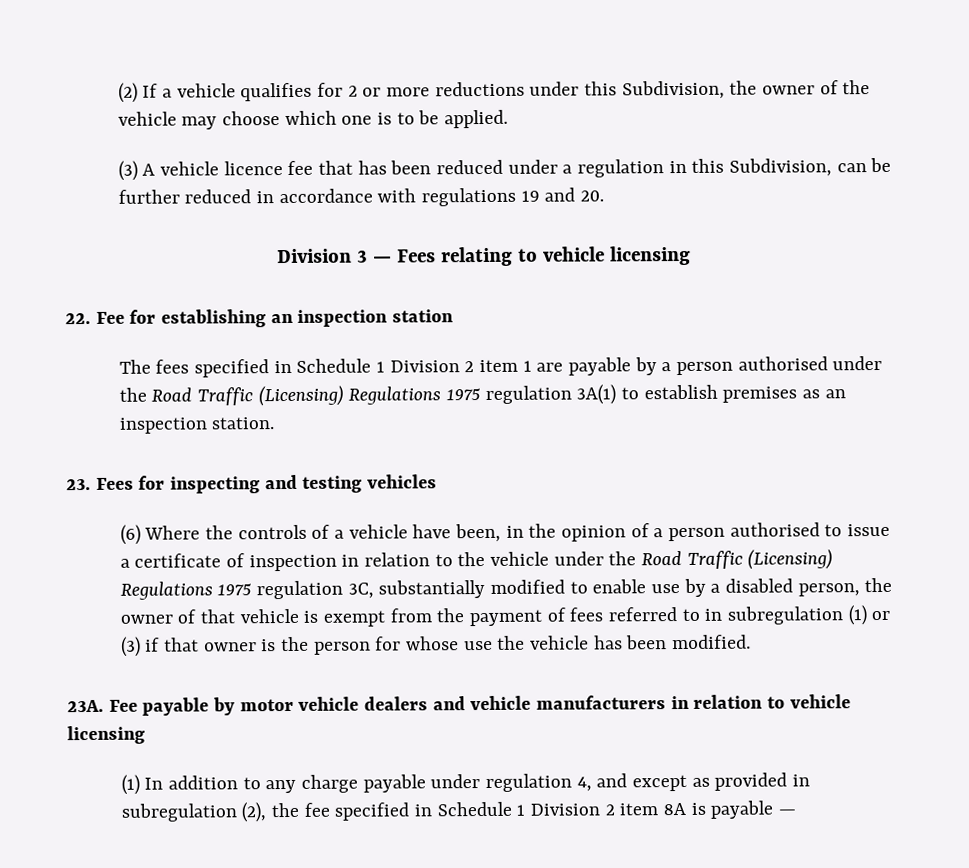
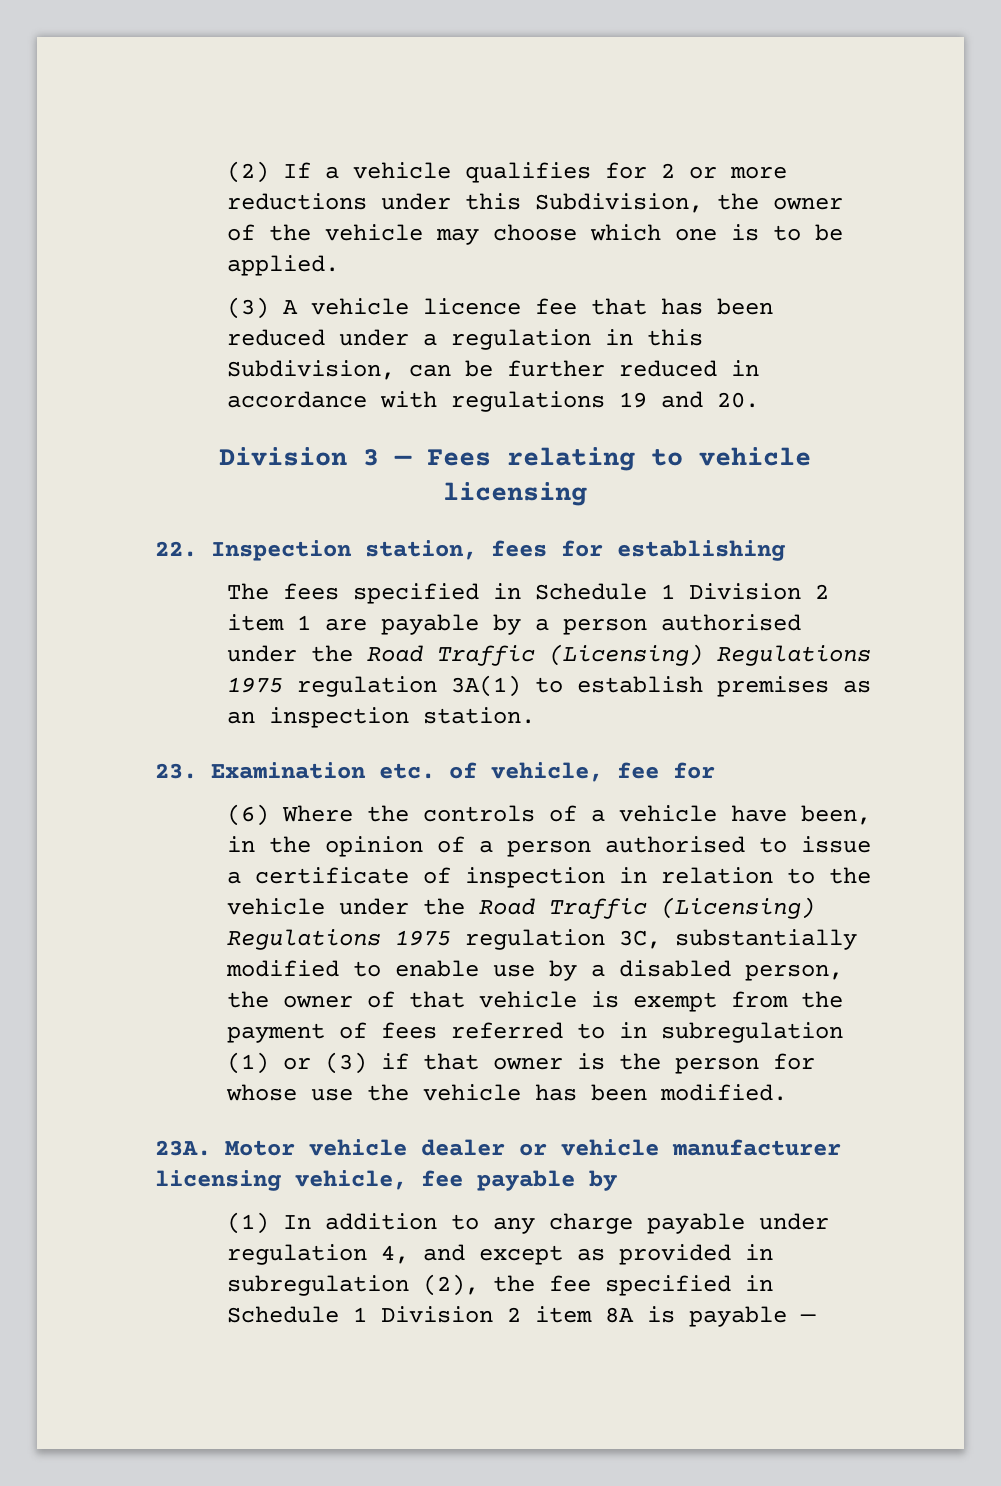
[95,311,125,324] Fee -> [211,540,547,561] Inspection station, fees
[270,309,455,327] an inspection station -> (785, 550) none
[95,474,438,494] Fees for inspecting and testing vehicles -> [211,762,715,782] Examination etc. of vehicle, fee for
[108,694,851,716] [67,725,145,745] Fee payable by motor vehicle dealers and vehicle manufacturers in relation to vehicle licensing -> [225,1139,841,1156] [155,1170,617,1191] Motor vehicle dealer or vehicle manufacturer licensing vehicle, fee payable by

